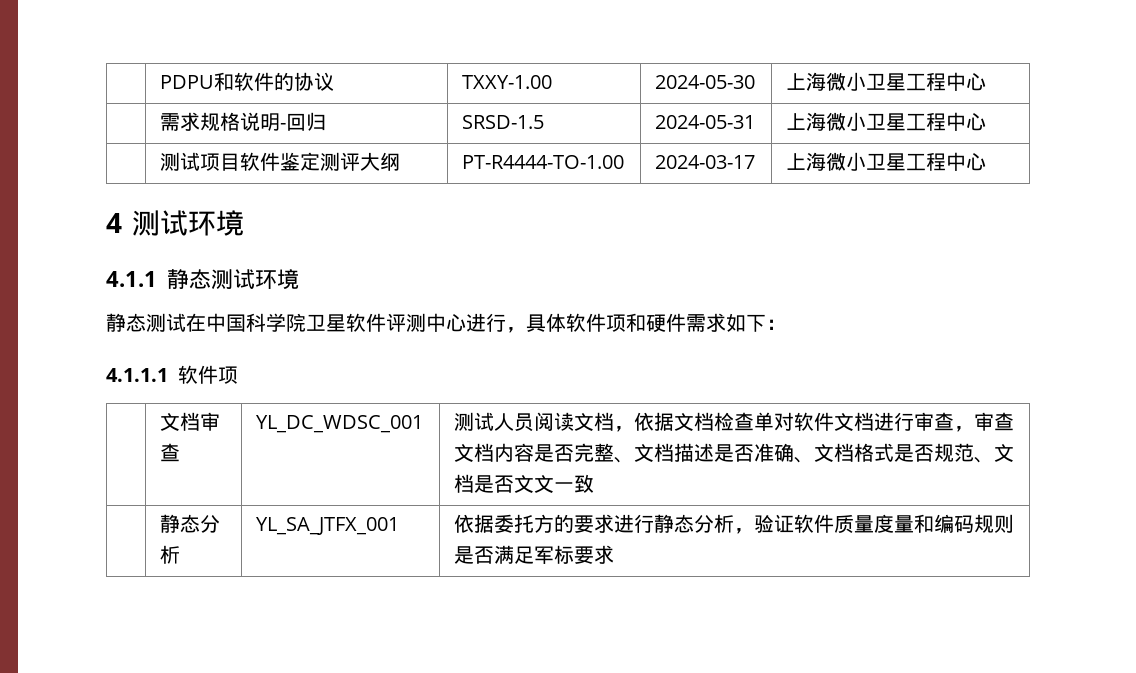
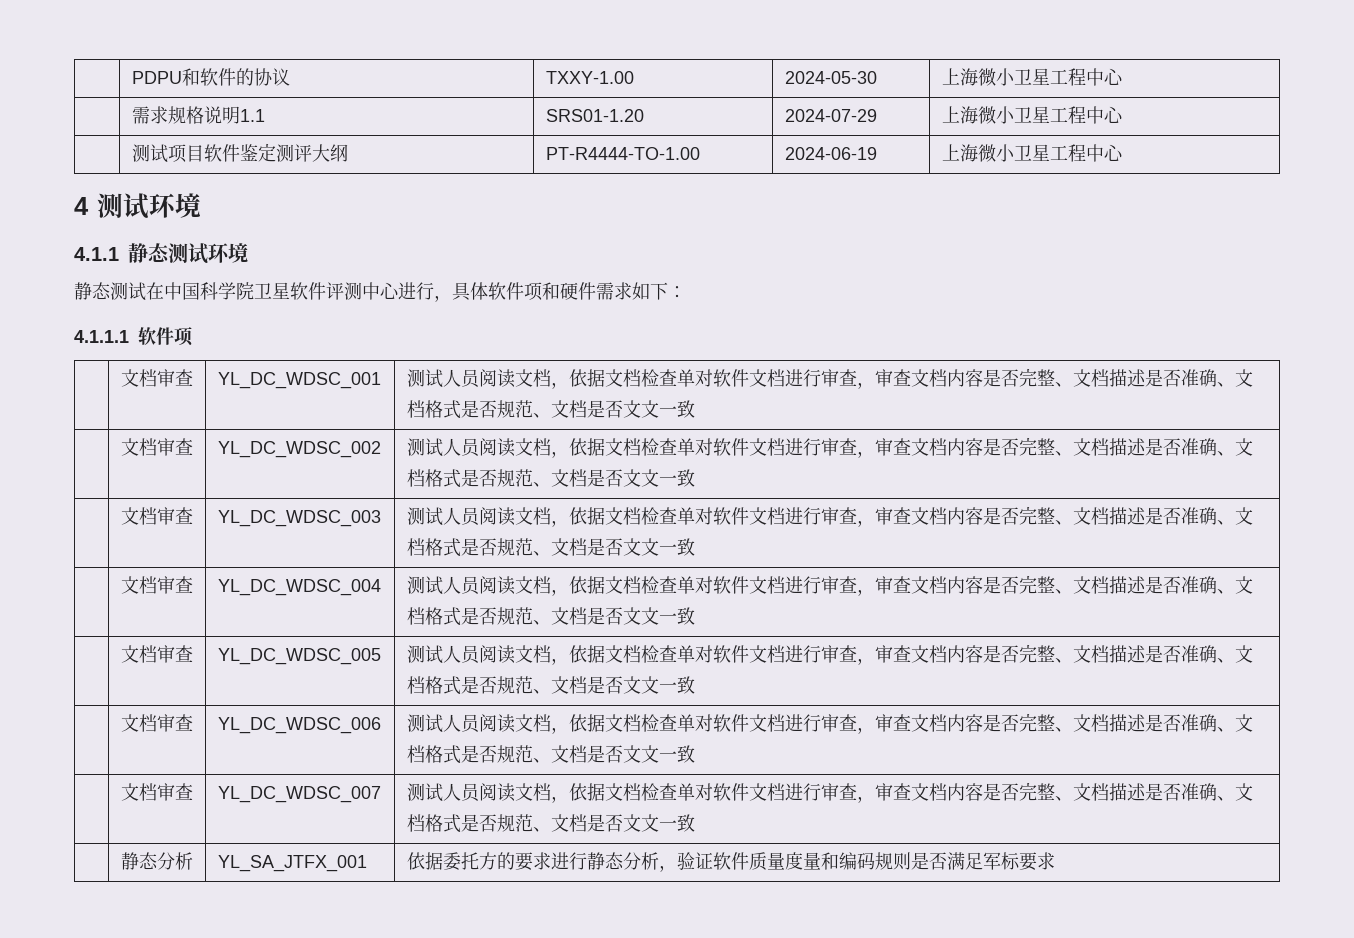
[279,112,326,131] [461,115,544,129] [654,115,755,129] -回归 | SRSD-1.5 | 2024-05-31 -> [239,109,265,122] [545,109,644,122] [784,109,877,122] 1.1 | SRS01-1.20 | 2024-07-29
[654,155,755,169] 2024-03-17 -> [784,147,877,160] 2024-06-19
(594, 483) none -> [120,438,193,456] [217,441,381,458] [406,437,1253,458] [406,469,695,488] [120,507,193,525] [217,510,381,527] [406,506,1253,527] [406,538,695,557] [120,576,193,594] [217,579,381,596] [406,575,1253,596] [406,607,695,626] [120,645,193,663] [217,648,381,665] [406,644,1253,665] [406,676,695,695] [120,714,193,732] [217,717,381,734] [406,713,1253,734] [406,745,695,764] [120,783,193,801] [217,786,381,803] [406,782,1253,803] [406,814,695,833] // | 文档审查 | YL_DC_WDSC_002 | 测试人员阅读文档，依据文档检查单对软件文档进行审查，审查文档内容是否完整、文档描述是否准确、文档格式是否规范、文档是否文文一致 // | 文档审查 | YL_DC_WDSC_003 | 测试人员阅读文档，依据文档检查单对软件文档进行审查，审查文档内容是否完整、文档描述是否准确、文档格式是否规范、文档是否文文一致 // | 文档审查 | YL_DC_WDSC_004 | 测试人员阅读文档，依据文档检查单对软件文档进行审查，审查文档内容是否完整、文档描述是否准确、文档格式是否规范、文档是否文文一致 // | 文档审查 | YL_DC_WDSC_005 | 测试人员阅读文档，依据文档检查单对软件文档进行审查，审查文档内容是否完整、文档描述是否准确、文档格式是否规范、文档是否文文一致 // | 文档审查 | YL_DC_WDSC_006 | 测试人员阅读文档，依据文档检查单对软件文档进行审查，审查文档内容是否完整、文档描述是否准确、文档格式是否规范、文档是否文文一致 // | 文档审查 | YL_DC_WDSC_007 | 测试人员阅读文档，依据文档检查单对软件文档进行审查，审查文档内容是否完整、文档描述是否准确、文档格式是否规范、文档是否文文一致

